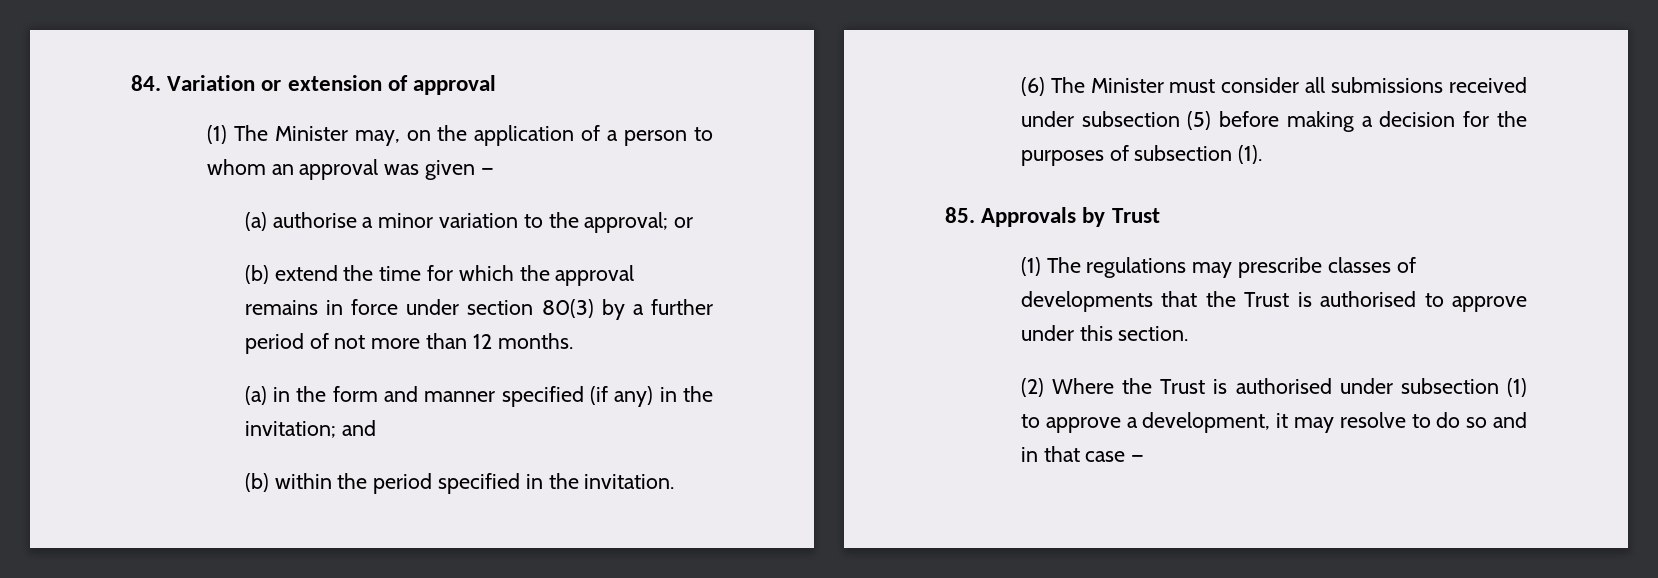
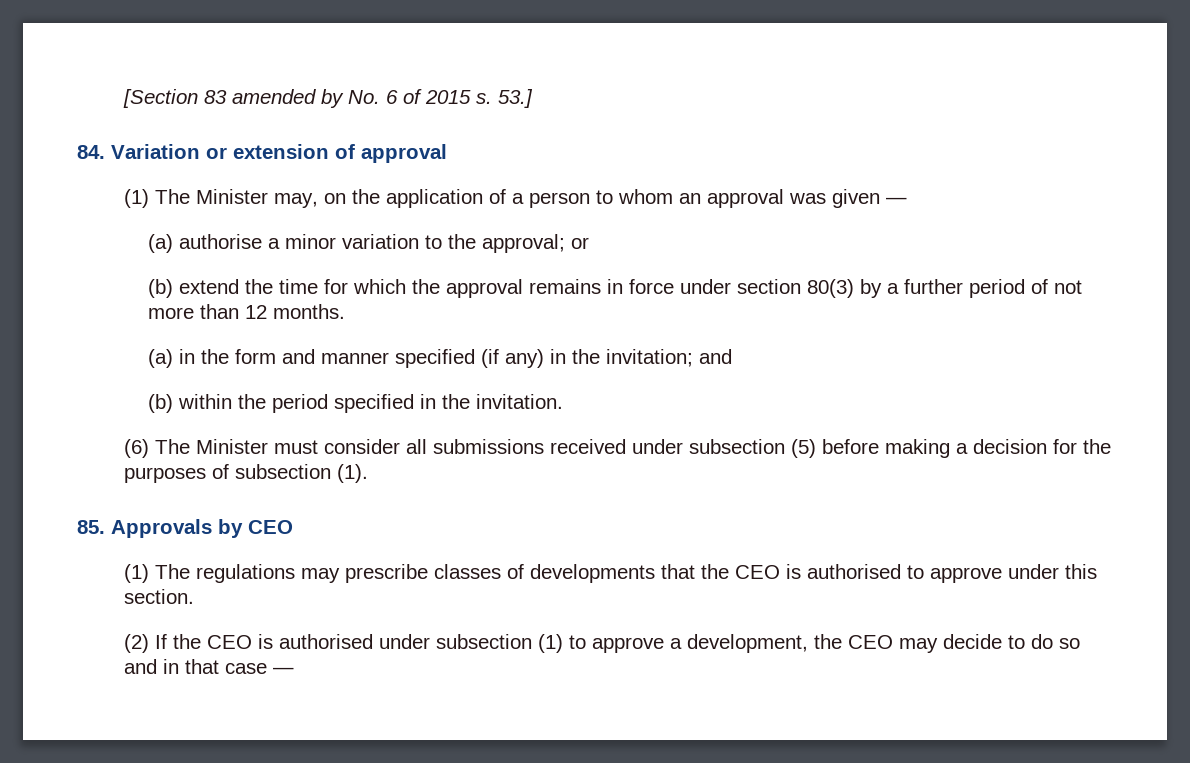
(131, 83) none -> [123,89,534,108] [Section 83 amended by No. 6 of 2015 s. 53.] //
[1111,208,1160,223] Trust -> [248,520,293,534] CEO
[1244,292,1290,307] Trust -> [735,565,781,579] CEO
[1052,378,1206,394] Where the Trust -> [155,634,253,649] If the CEO
[1276,412,1406,433] it may resolve -> [814,634,1003,653] the CEO may decide

